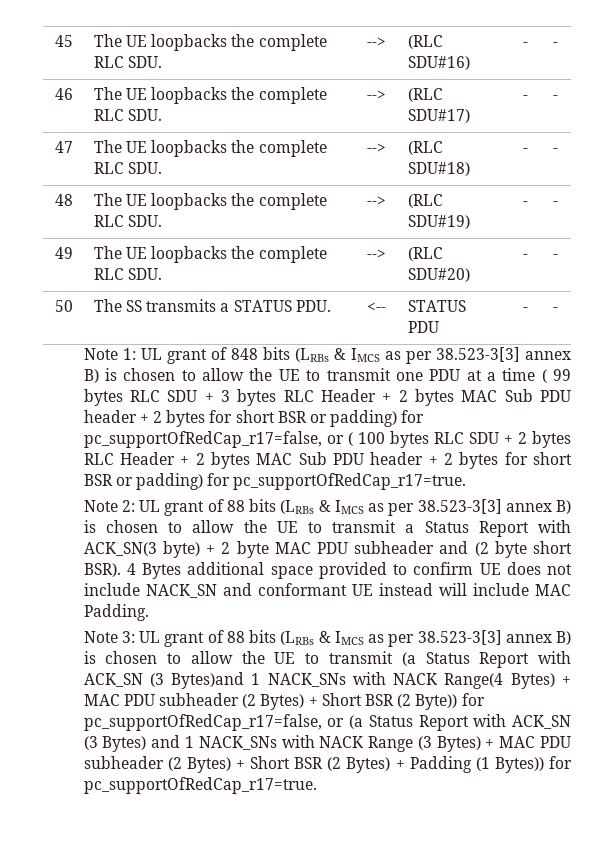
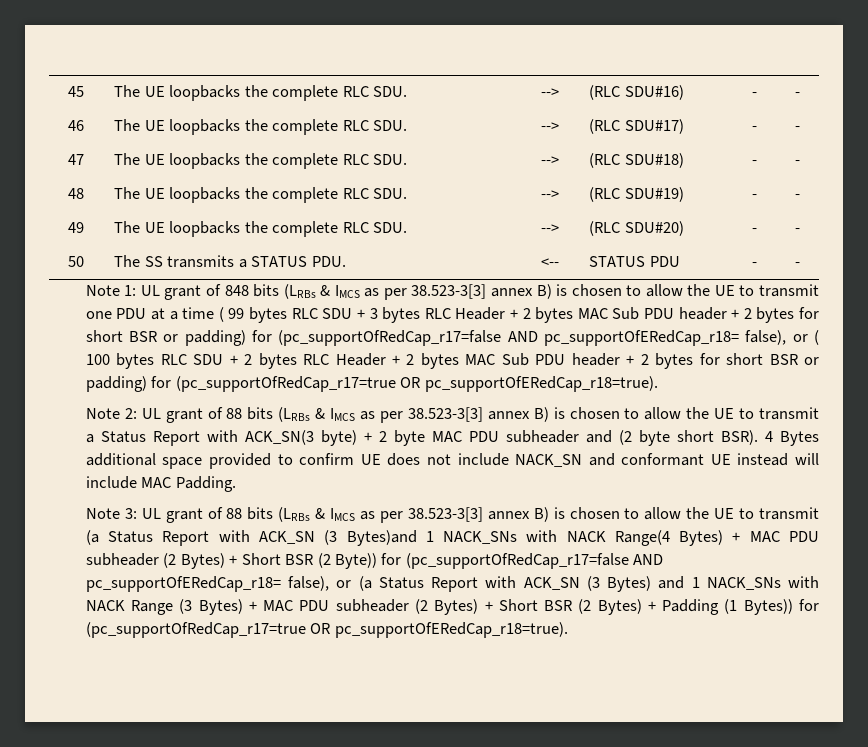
[83,431,322,448] pc_supportOfRedCap_r17=false, -> [278,330,787,346] (pc_supportOfRedCap_r17=false AND pc_supportOfERedCap_r18= false),
[233,473,467,490] pc_supportOfRedCap_r17=true. -> [175,376,658,392] (pc_supportOfRedCap_r17=true OR pc_supportOfERedCap_r18=true).
[83,714,322,731] pc_supportOfRedCap_r17=false, -> [405,553,664,569] [85,576,330,592] (pc_supportOfRedCap_r17=false AND pc_supportOfERedCap_r18= false),
[83,777,317,794] pc_supportOfRedCap_r17=true. -> [85,622,568,638] (pc_supportOfRedCap_r17=true OR pc_supportOfERedCap_r18=true).

